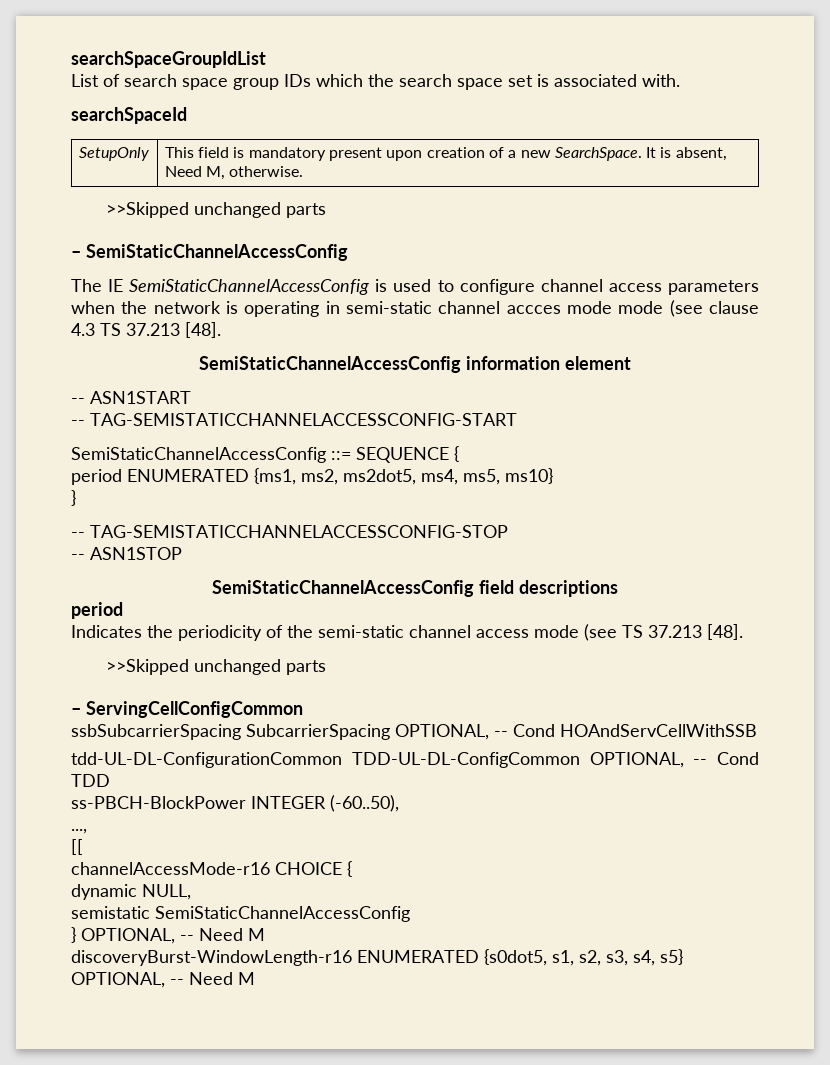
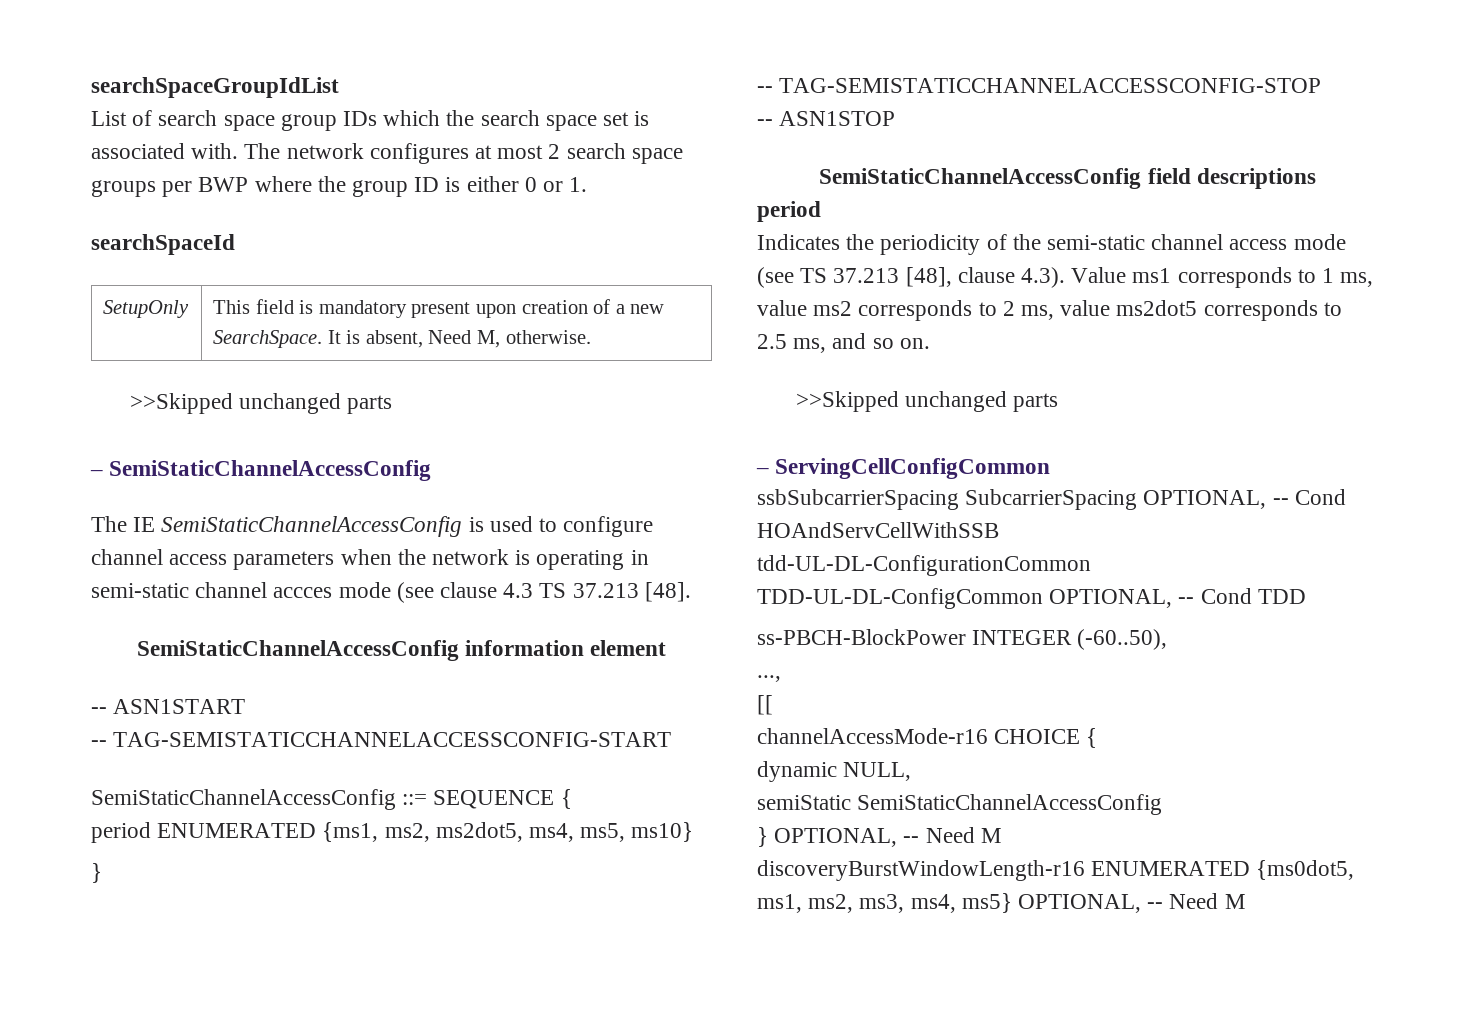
(680, 80) none -> [244,143,683,164] [91,176,588,197] The network configures at most 2 search space groups per BWP where the group ID is either 0 or 1.
[618,301,664,314] mode -> (391, 590) none
[707,624,743,640] [48]. -> [905,267,1374,288] [757,300,1342,321] [757,333,930,353] [48], clause 4.3). Value ms1 corresponds to 1 ms, value ms2 corresponds to 2 ms, value ms2dot5 corresponds to 2.5 ms, and so on.
[71,906,150,919] semistatic -> [757,795,851,810] semiStatic
[71,949,683,966] discoveryBurst-WindowLength-r16 ENUMERATED {s0dot5, s1, s2, s3, s4, s5} -> [757,860,1355,881] [757,893,1012,913] discoveryBurstWindowLength-r16 ENUMERATED {ms0dot5, ms1, ms2, ms3, ms4, ms5}

